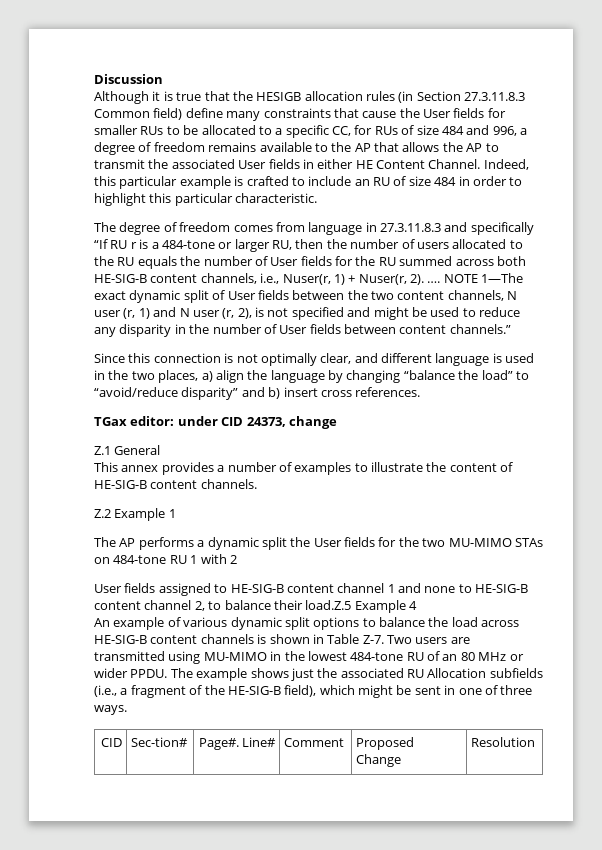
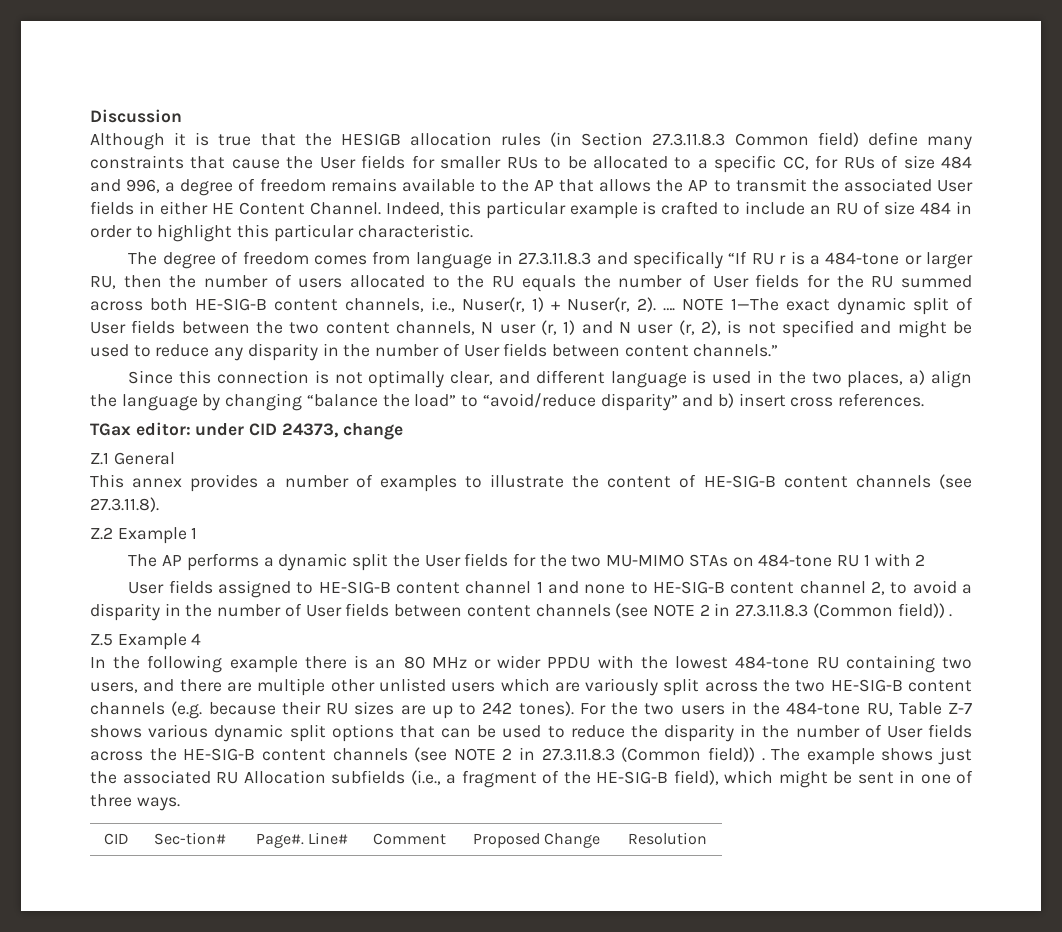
[200,479,257,489] channels. -> [855,474,972,489] [90,497,159,512] channels (see 27.3.11.8).
[224,600,417,613] [94,617,520,630] [94,634,470,644] [94,651,440,664] balance their load.Z.5 Example 4 // An example of various dynamic split options to balance the load across HE-SIG-B content channels is shown in Table Z-7. Two users are transmitted using MU-MIMO in the lowest 484-tone RU of -> [912,580,973,594] [90,603,953,621] [90,633,202,650] [90,655,369,673] avoid a disparity in the number of User fields between content channels (see NOTE 2 in 27.3.11.8.3 (Common field)) . // Z.5 Example 4 // In the following example there is
[130,669,168,678] PPDU. -> [547,655,972,673] [90,678,972,696] [90,701,972,719] [90,724,972,742] [90,747,765,762] PPDU with the lowest 484-tone RU containing two users, and there are multiple other unlisted users which are variously split across the two HE-SIG-B content channels (e.g. because their RU sizes are up to 242 tones). For the two users in the 484-tone RU, Table Z-7 shows various dynamic split options that can be used to reduce the disparity in the number of User fields across the HE-SIG-B content channels (see NOTE 2 in 27.3.11.8.3 (Common field)) .

